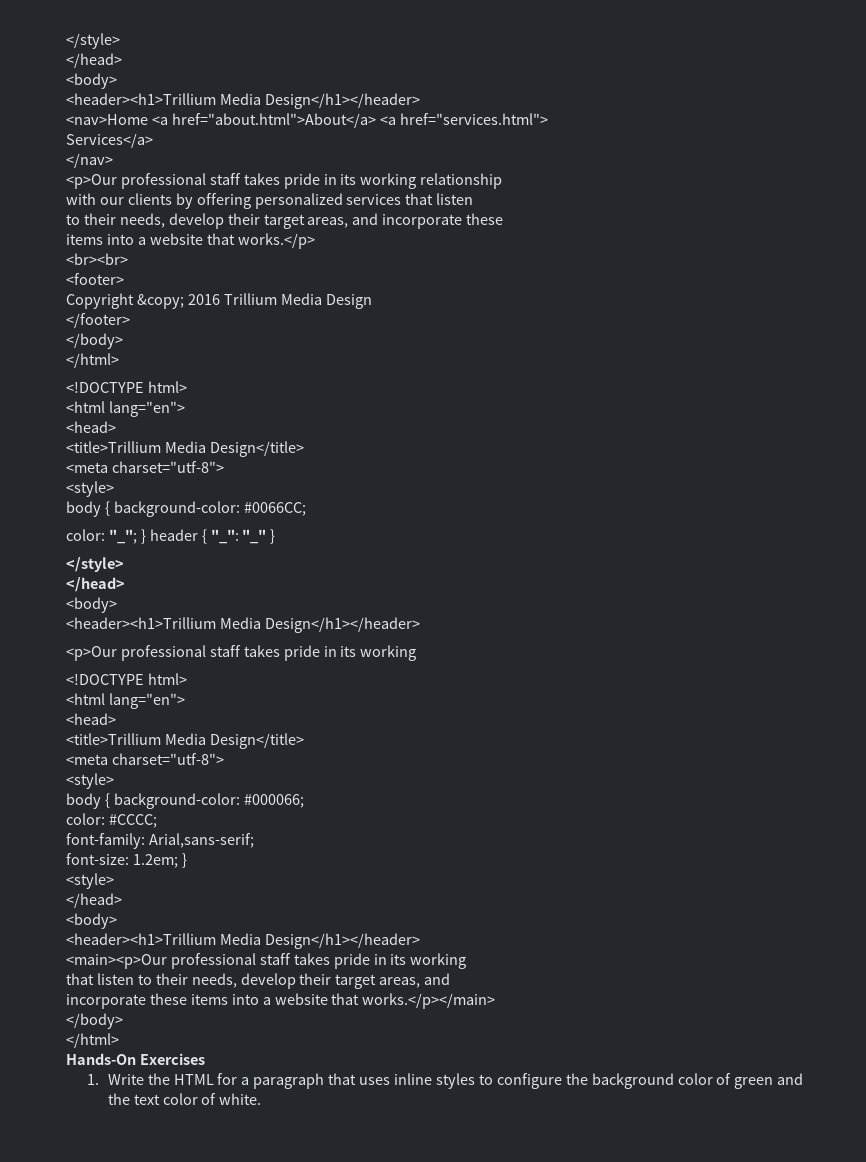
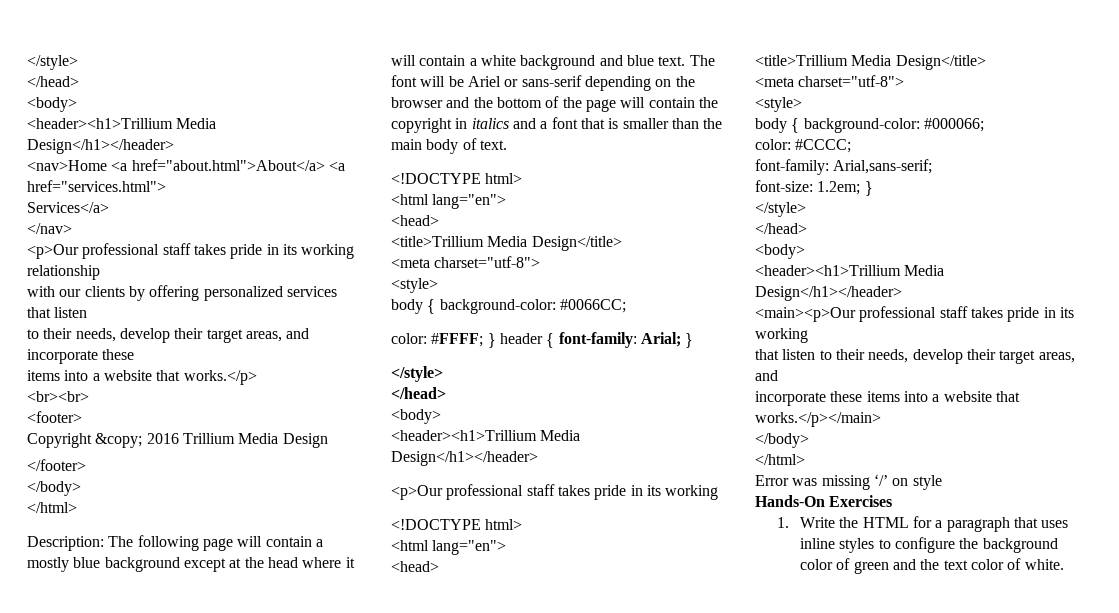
(119, 360) none -> [27,535,323,551] [27,557,355,572] [391,55,715,70] [391,75,695,91] [391,96,718,112] [391,117,723,133] [391,138,507,154] // Description: The following page will contain a mostly blue background except at the head where it will contain a white background and blue text. The font will be Ariel or sans-serif depending on the browser and the bottom of the page will contain the copyright in italics and a font that is smaller than the main body of text.
[108,529,137,544] "_"; -> [431,333,484,347] #FFFF;
[210,529,267,544] "_": "_" -> [558,332,681,348] font-family: Arial;
[66,873,114,889] <style> -> [755,202,806,217] </style>
(119, 1040) none -> [755,474,942,490] // Error was missing ‘/’ on style

